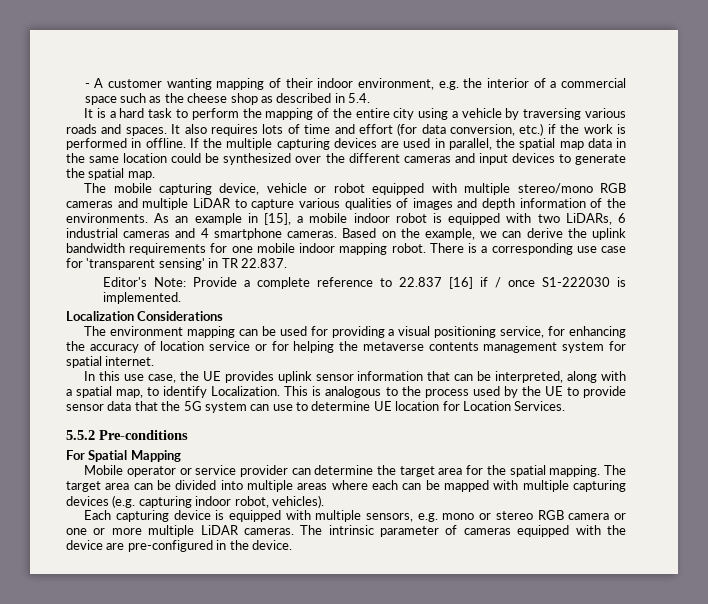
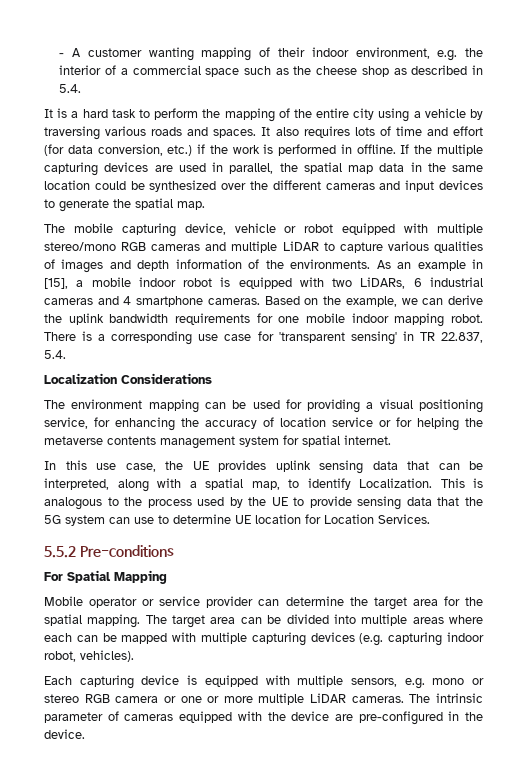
[240,258,287,268] [103,277,626,289] [103,292,182,304] 22.837. // Editor's Note: Provide a complete reference to 22.837 [16] if / once S1-222030 is implemented. -> [440,332,483,343] [44,350,66,359] 22.837, 5.4.
[315,371,424,381] sensor information -> [319,460,398,474] sensing data
[66,404,104,411] sensor -> [357,496,402,510] sensing

